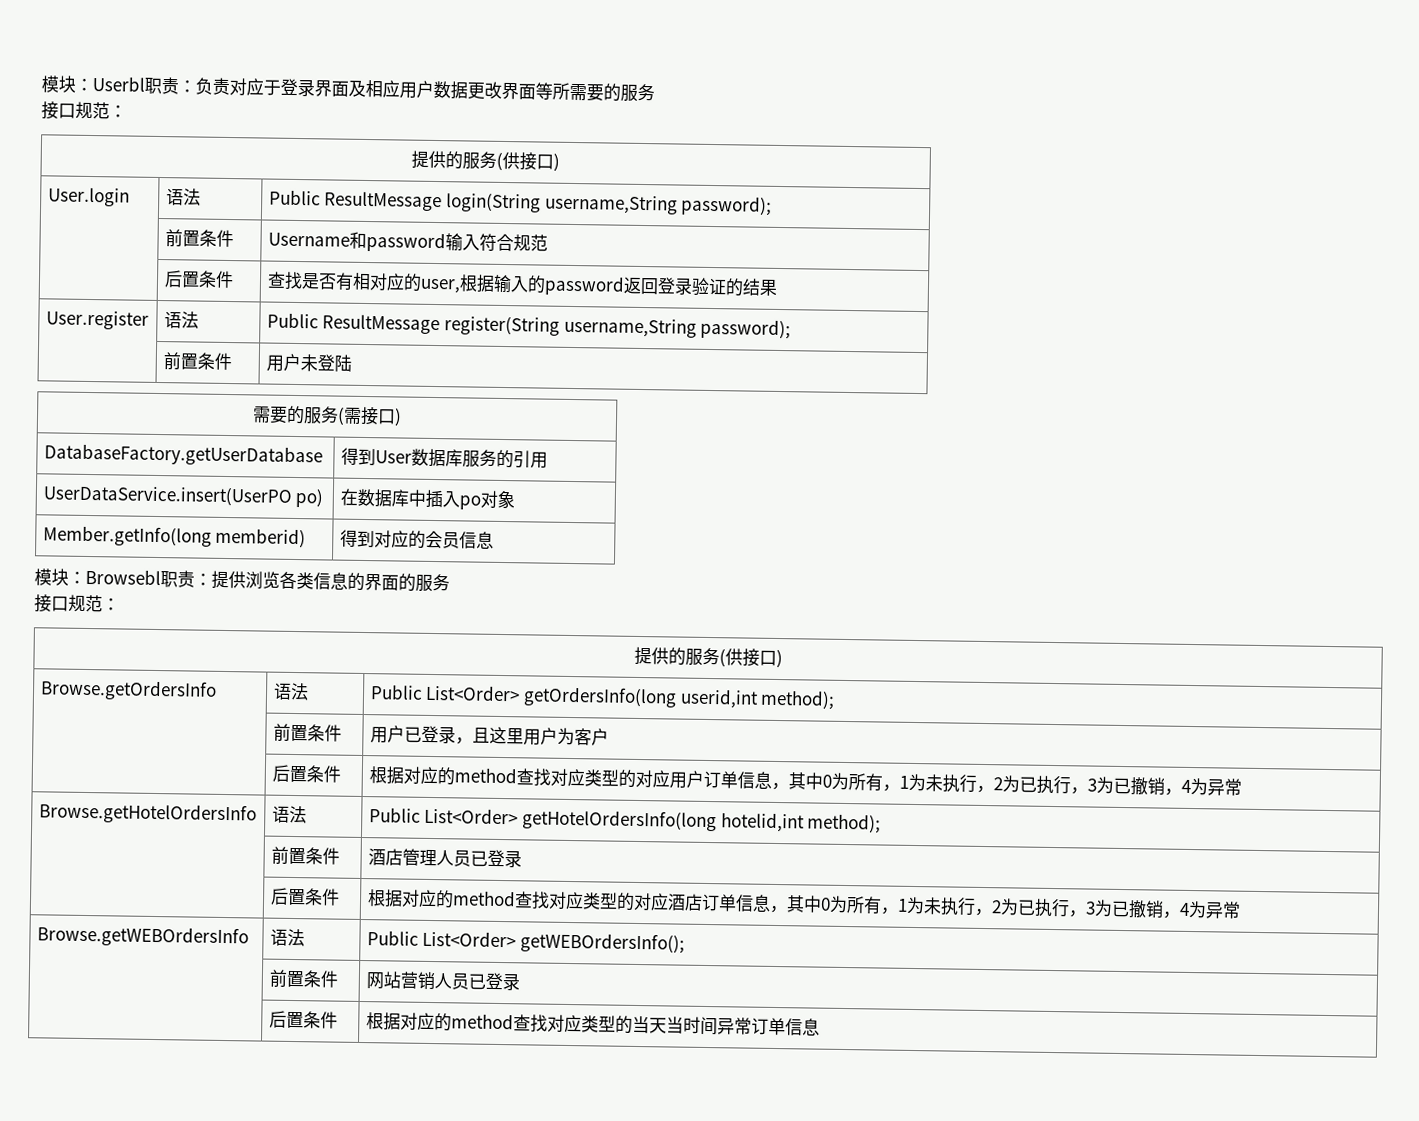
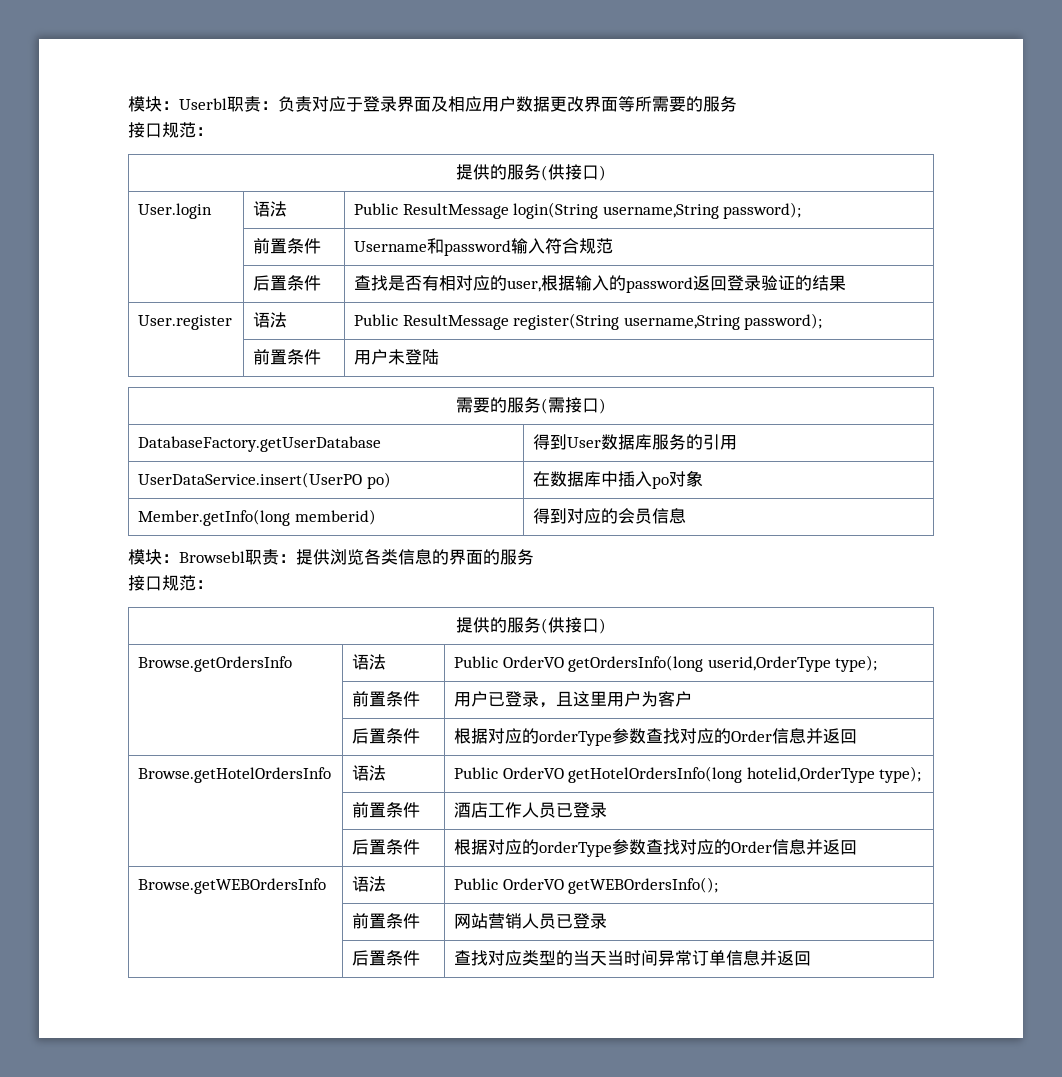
[425,684,836,710] List<Order> getOrdersInfo(long userid,int method); -> [502,655,878,672] OrderVO getOrdersInfo(long userid,OrderType type);
[453,767,1242,796] method查找对应类型的对应用户订单信息，其中0为所有，1为未执行，2为已执行，3为已撤销，4为异常 -> [539,728,858,746] orderType参数查找对应的Order信息并返回
[424,807,882,834] List<Order> getHotelOrdersInfo(long hotelid,int method); -> [502,766,922,783] OrderVO getHotelOrdersInfo(long hotelid,OrderType type);
[401,848,522,868] [269,887,340,906] [366,889,1241,919] 管理人员已登录 // | 后置条件 | 根据对应的method查找对应类型的对应酒店订单信息，其中0为所有，1为未执行，2为已执行，3为已撤销，4为异常 -> [488,802,608,818] [352,839,421,855] [454,839,858,857] 工作人员已登录 // | 后置条件 | 根据对应的orderType参数查找对应的Order信息并返回
[422,930,517,948] List<Order> -> [502,878,564,890] OrderVO
[365,1012,514,1032] 根据对应的method -> (421, 958) none
(820, 1027) none -> [760,950,812,966] 并返回

